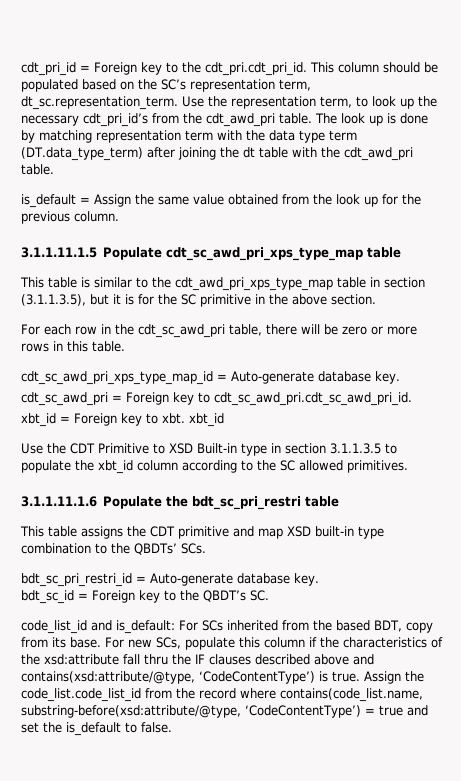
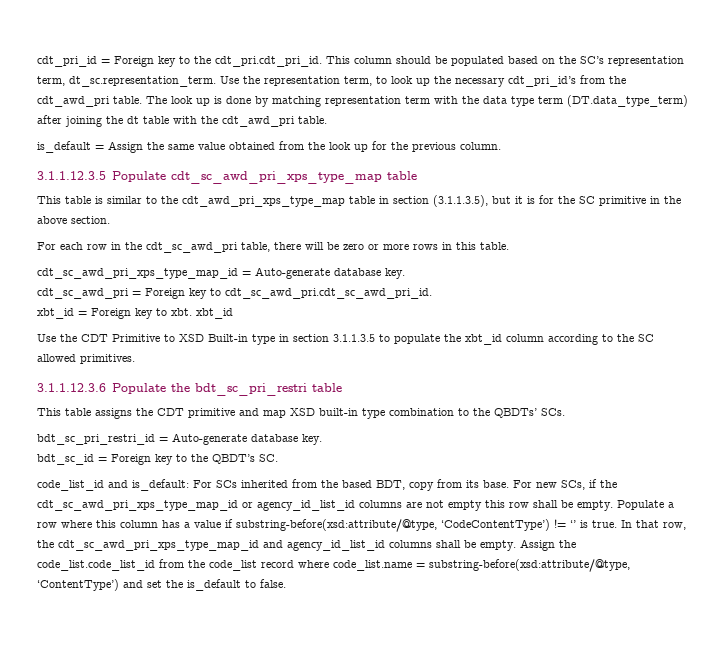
[21,247,97,258] 3.1.1.11.1.5 -> [37,171,106,180] 3.1.1.12.3.5
[21,496,97,507] 3.1.1.11.1.6 -> [37,383,106,392] 3.1.1.12.3.6
[185,637,443,650] [21,654,374,665] [21,671,360,684] populate this column if the characteristics of the xsd:attribute fall thru the IF clauses described above and contains(xsd:attribute/@type, ‘CodeContentType’) is true. -> [589,479,617,488] [37,500,674,511] [37,519,686,532] [37,540,516,551] if the cdt_sc_awd_pri_xps_type_map_id or agency_id_list_id columns are not empty this row shall be empty. Populate a row where this column has a value if substring-before(xsd:attribute/@type, ‘CodeContentType’) != ‘’ is true. In that row, the cdt_sc_awd_pri_xps_type_map_id and agency_id_list_id columns shall be empty.
(195, 693) none -> [209,560,257,571] code_list
[280,688,423,702] [21,705,403,718] contains(code_list.name, substring-before(xsd:attribute/@type, ‘CodeContentType’) = true -> [333,559,630,572] [37,579,119,591] code_list.name = substring-before(xsd:attribute/@type, ‘ContentType’)

